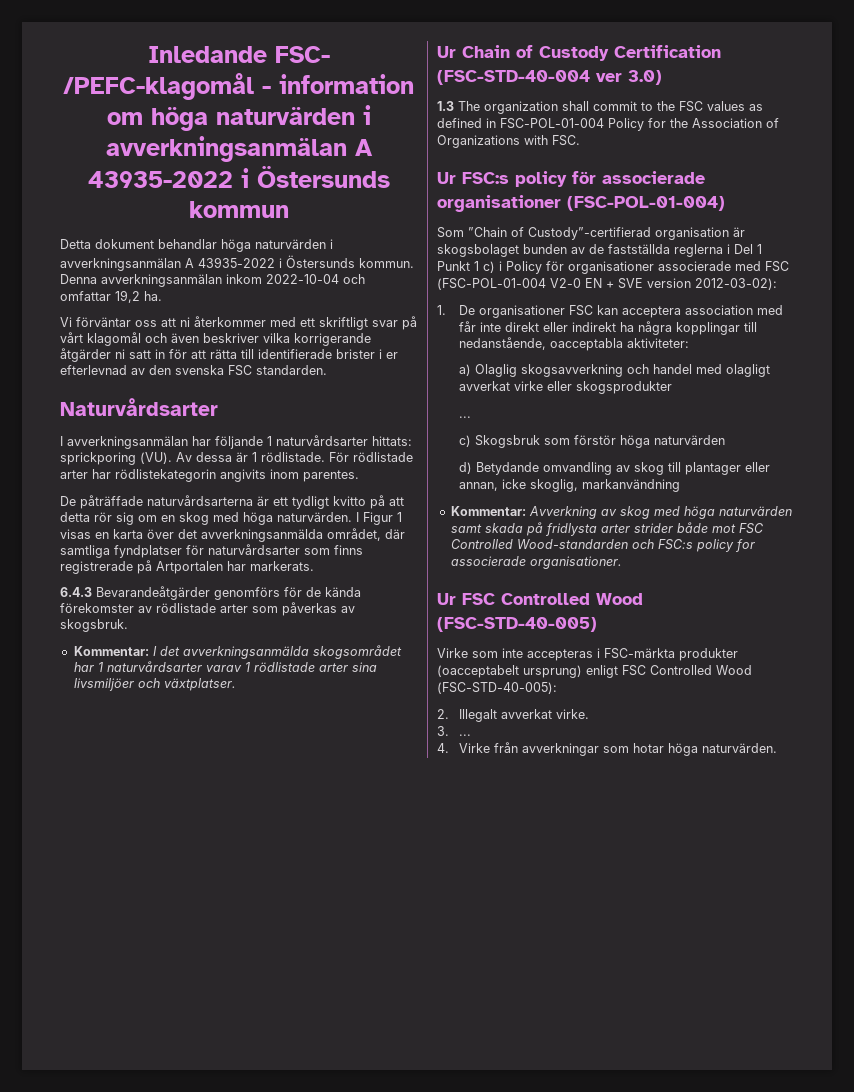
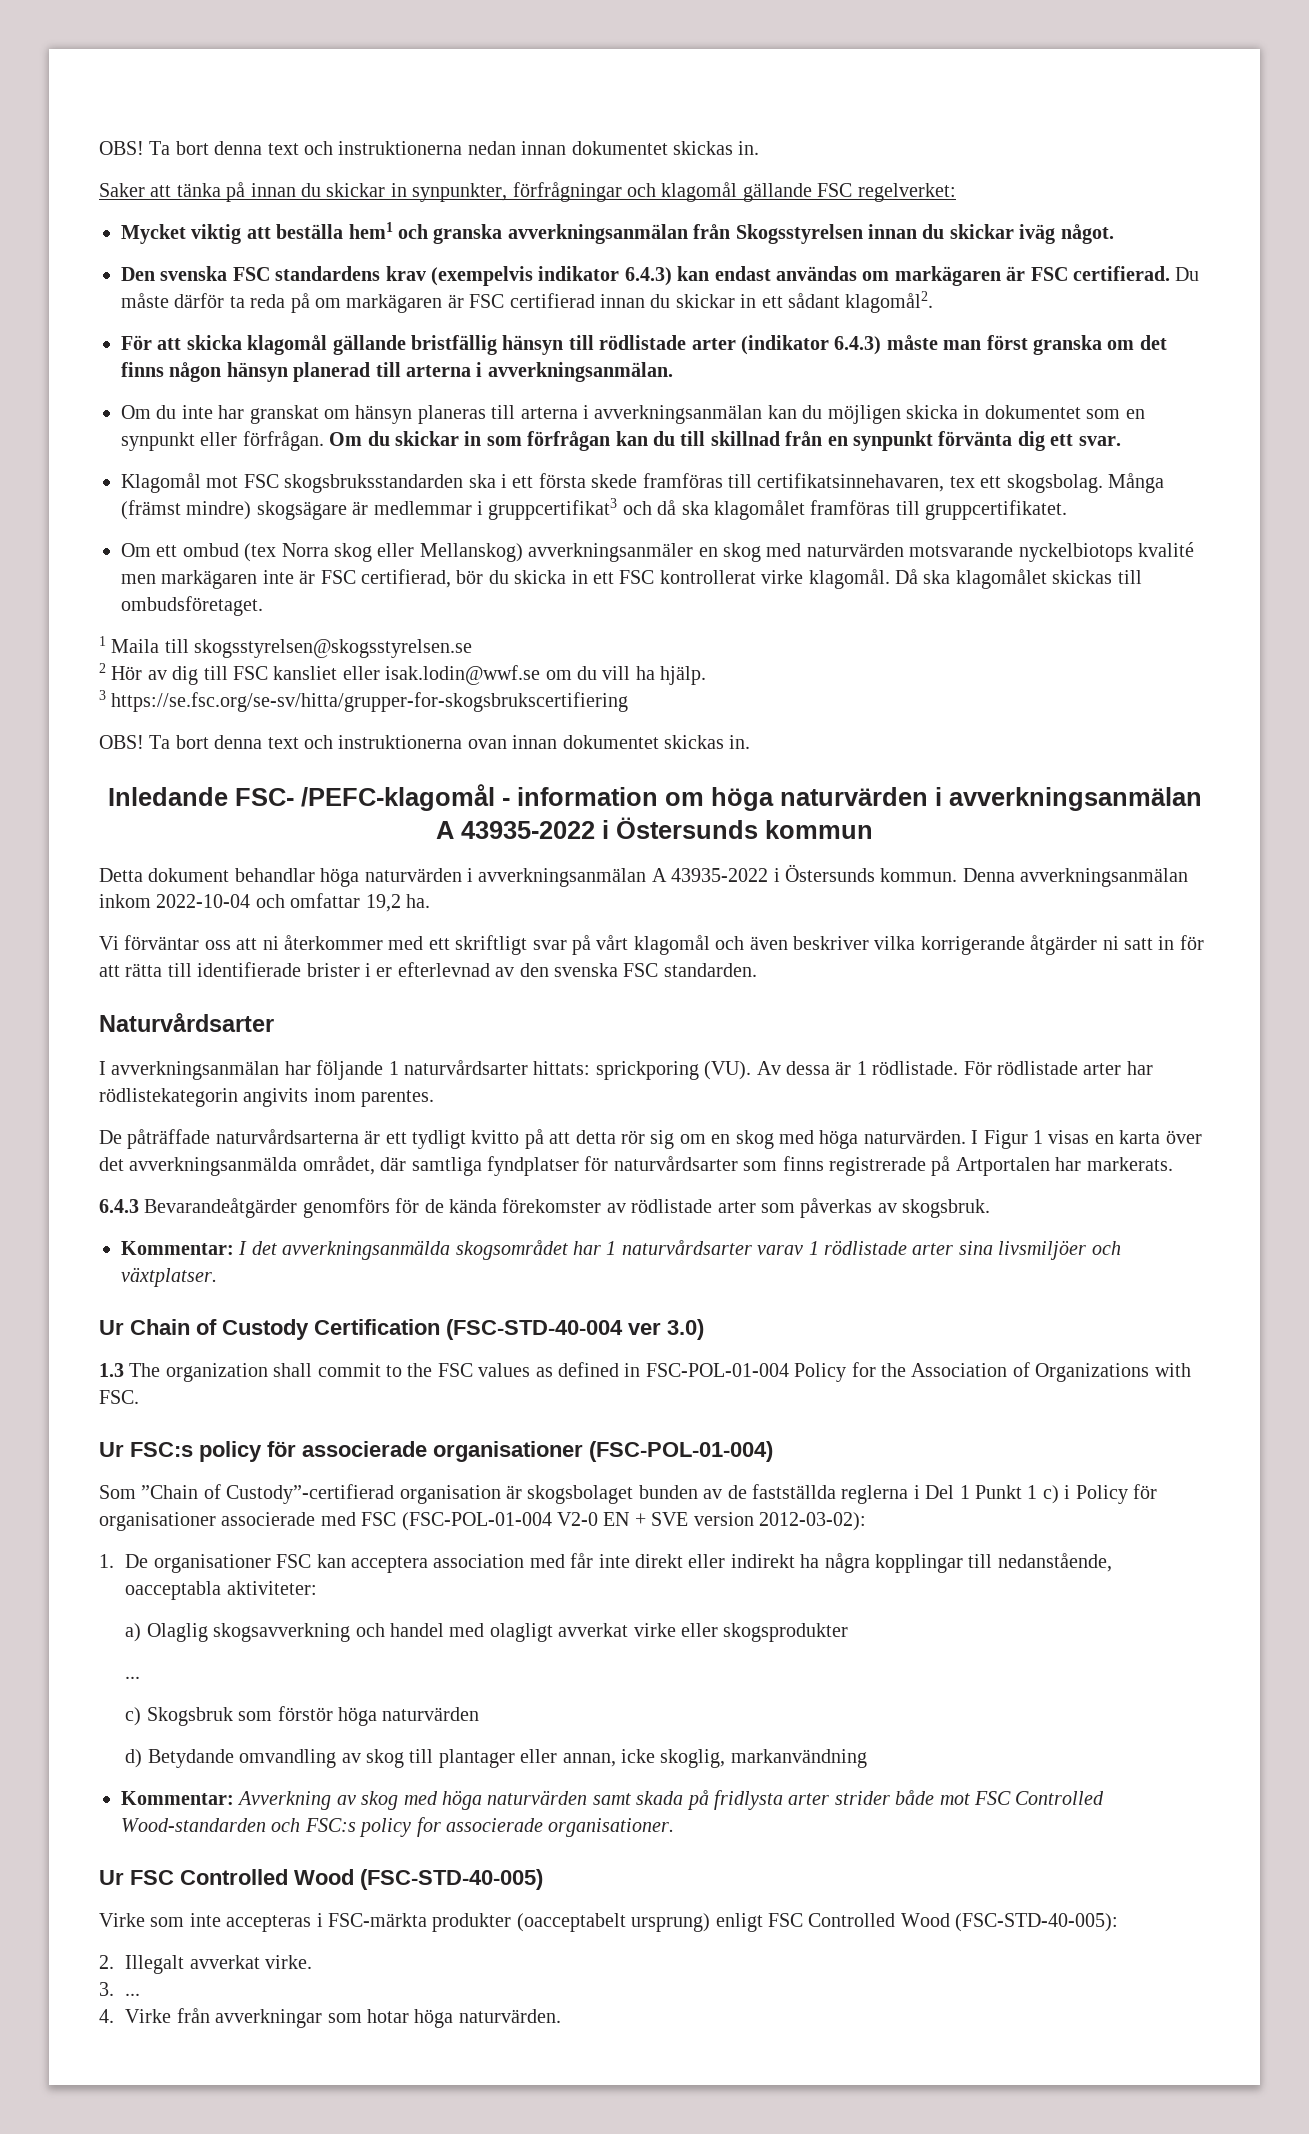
(147, 54) none -> [99,141,760,155] [99,182,956,202] [121,222,1114,244] [121,266,1200,286] [121,291,934,313] [121,335,1167,355] [121,362,673,382] [121,405,1145,424] [121,431,1121,451] [121,473,1164,493] [121,498,1068,520] [121,542,1194,562] [121,569,1142,589] [121,596,263,616] [99,636,473,658] [99,663,707,685] [99,690,629,712] [99,735,751,749] OBS! Ta bort denna text och instruktionerna nedan innan dokumentet skickas in. // Saker att tänka på innan du skickar in synpunkter, förfrågningar och klagomål gällande FSC regelverket: // Mycket viktig att beställa hem1 och granska avverkningsanmälan från Skogsstyrelsen innan du skickar iväg något. // Den svenska FSC standardens krav (exempelvis indikator 6.4.3) kan endast användas om markägaren är FSC certifierad. Du måste därför ta reda på om markägaren är FSC certifierad innan du skickar in ett sådant klagomål2. // För att skicka klagomål gällande bristfällig hänsyn till rödlistade arter (indikator 6.4.3) måste man först granska om det finns någon hänsyn planerad till arterna i avverkningsanmälan. // Om du inte har granskat om hänsyn planeras till arterna i avverkningsanmälan kan du möjligen skicka in dokumentet som en synpunkt eller förfrågan. Om du skickar in som förfrågan kan du till skillnad från en synpunkt förvänta dig ett svar. // Klagomål mot FSC skogsbruksstandarden ska i ett första skede framföras till certifikatsinnehavaren, tex ett skogsbolag. Många (främst mindre) skogsägare är medlemmar i gruppcertifikat3 och då ska klagomålet framföras till gruppcertifikatet. // Om ett ombud (tex Norra skog eller Mellanskog) avverkningsanmäler en skog med naturvärden motsvarande nyckelbiotops kvalité men markägaren inte är FSC certifierad, bör du skicka in ett FSC kontrollerat virke klagomål. Då ska klagomålet skickas till ombudsföretaget. // 1 Maila till skogsstyrelsen@skogsstyrelsen.se // 2 Hör av dig till FSC kansliet eller isak.lodin@wwf.se om du vill ha hjälp. // 3 https://se.fsc.org/se-sv/hitta/grupper-for-skogsbrukscertifiering // OBS! Ta bort denna text och instruktionerna ovan innan dokumentet skickas in. //

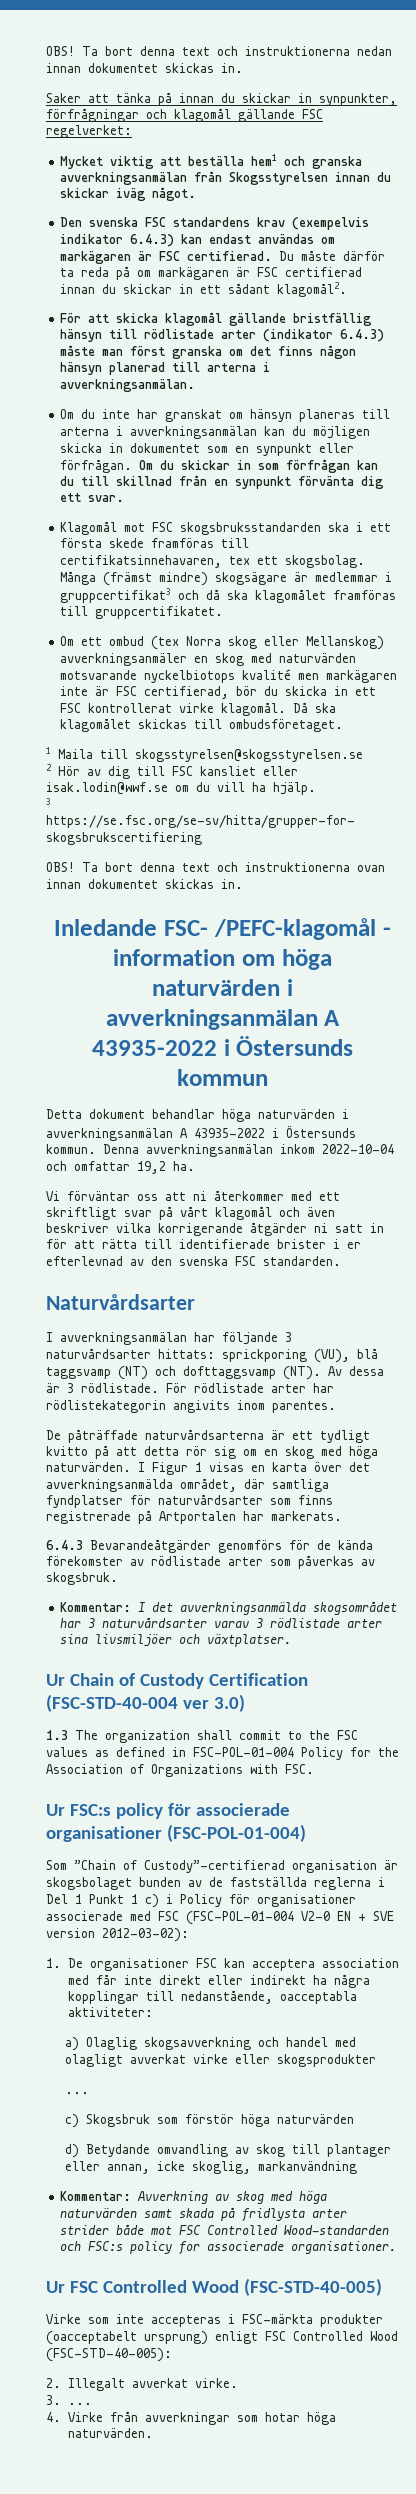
[388,1061,399,1075] 1 -> [285,1332,292,1342] 3
[704,1061,752,1080] (VU). -> [314,1348,378,1363] [46,1366,321,1380] (VU), blå taggsvamp (NT) och dofttaggsvamp (NT).
[856,1061,867,1075] 1 -> [67,1383,74,1393] 3
[606,1241,617,1255] 1 -> [88,1618,96,1628] 3
[808,1241,819,1255] 1 -> [256,1618,264,1628] 3

